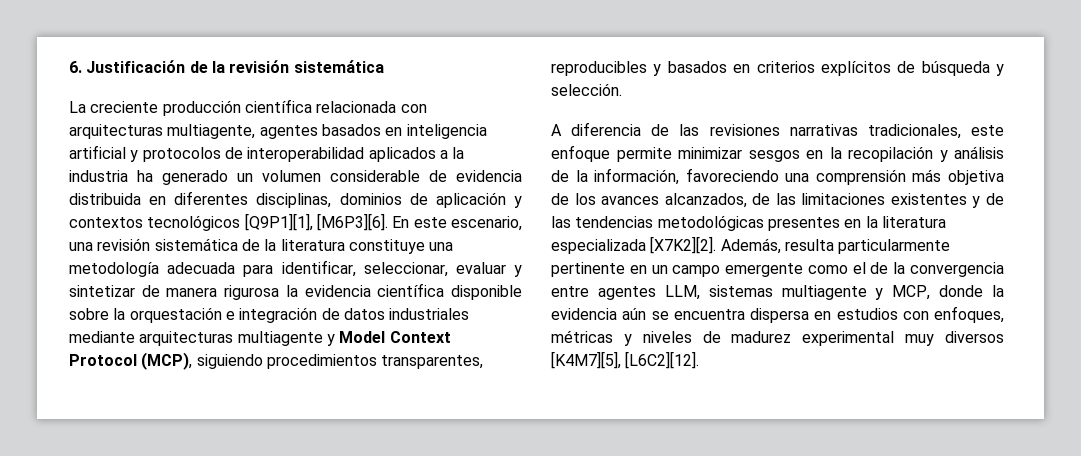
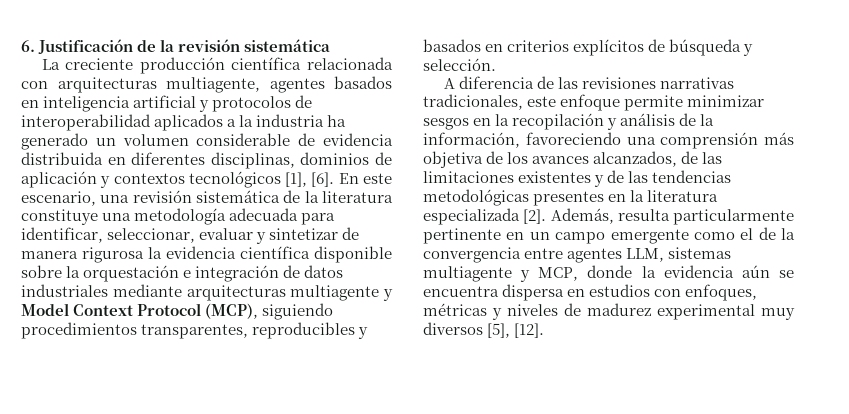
[244,213,388,231] [Q9P1][1], [M6P3][6]. -> [285,172,335,187] [1], [6].
[650,236,717,254] [X7K2][2]. -> [523,209,547,224] [2].
[551,351,700,369] [K4M7][5], [L6C2][12]. -> [487,323,545,338] [5], [12].

